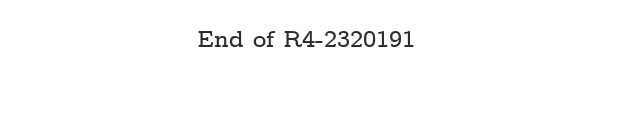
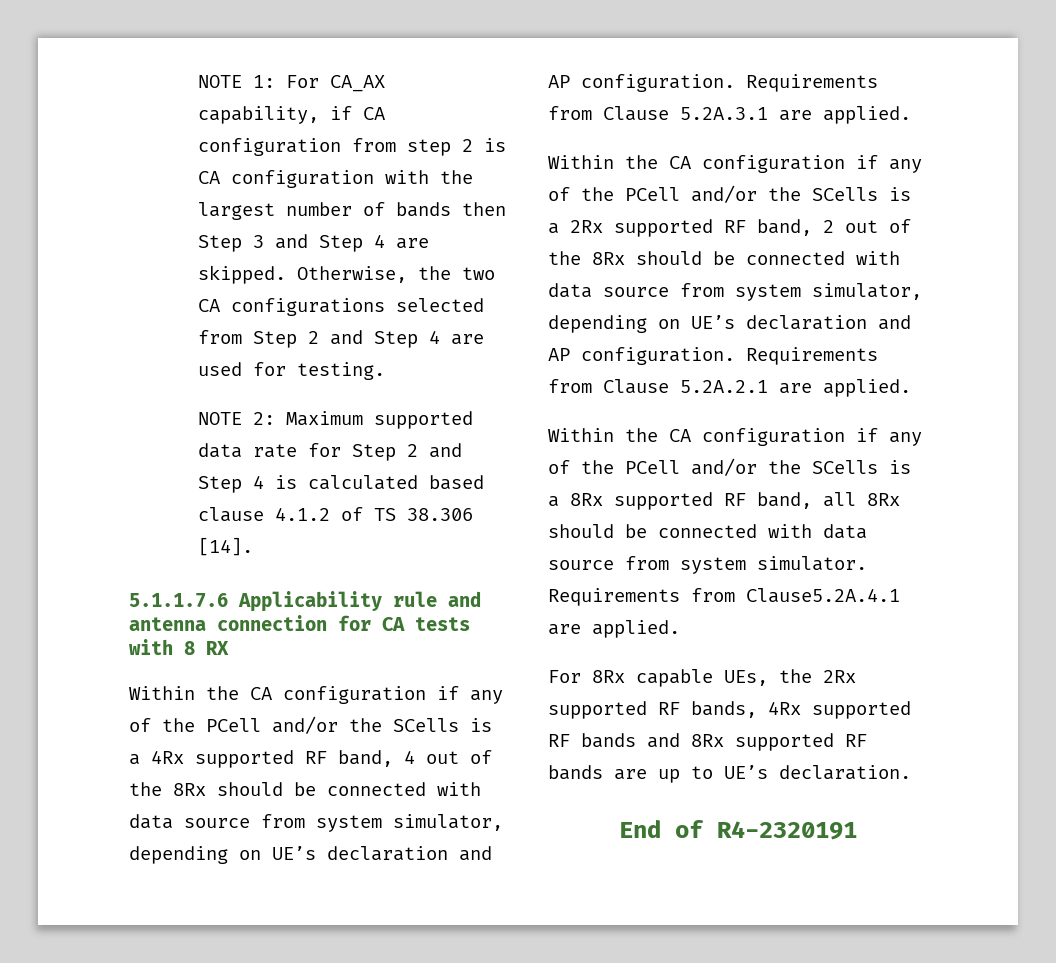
(197, 39) none -> [197,75,385,92] [197,106,385,124] [197,138,506,156] [197,170,473,188] [197,202,506,220] [197,234,429,252] [197,265,495,284] [197,298,484,316] [197,330,484,348] [197,362,385,380] [197,411,473,429] [197,443,462,461] [197,475,484,493] [197,507,473,522] [197,537,253,556] [129,591,481,612] [129,615,470,631] [129,639,229,655] [129,686,503,704] [129,716,492,734] [129,750,492,768] [129,782,481,796] [129,814,503,832] [129,846,492,864] [548,74,878,92] [548,106,911,124] [548,155,922,173] [548,185,911,203] [548,219,911,237] [548,251,900,265] [548,283,922,301] [548,315,911,333] [548,347,878,365] [548,379,911,397] [548,428,922,446] [548,458,911,476] [548,492,900,510] [548,524,867,539] [548,556,867,574] [548,588,900,606] [548,620,680,638] [548,669,856,687] [548,701,911,719] [548,733,867,751] [548,765,911,783] NOTE 1: For CA_AX capability, if CA configuration from step 2 is CA configuration with the largest number of bands then Step 3 and Step 4 are skipped. Otherwise, the two CA configurations selected from Step 2 and Step 4 are used for testing. // NOTE 2: Maximum supported data rate for Step 2 and Step 4 is calculated based clause 4.1.2 of TS 38.306 [14]. // 5.1.1.7.6 Applicability rule and antenna connection for CA tests with 8 RX // Within the CA configuration if any of the PCell and/or the SCells is a 4Rx supported RF band, 4 out of the 8Rx should be connected with data source from system simulator, depending on UE’s declaration and AP configuration. Requirements from Clause 5.2A.3.1 are applied. // Within the CA configuration if any of the PCell and/or the SCells is a 2Rx supported RF band, 2 out of the 8Rx should be connected with data source from system simulator, depending on UE’s declaration and AP configuration. Requirements from Clause 5.2A.2.1 are applied. // Within the CA configuration if any of the PCell and/or the SCells is a 8Rx supported RF band, all 8Rx should be connected with data source from system simulator. Requirements from Clause5.2A.4.1 are applied. // For 8Rx capable UEs, the 2Rx supported RF bands, 4Rx supported RF bands and 8Rx supported RF bands are up to UE’s declaration. //

